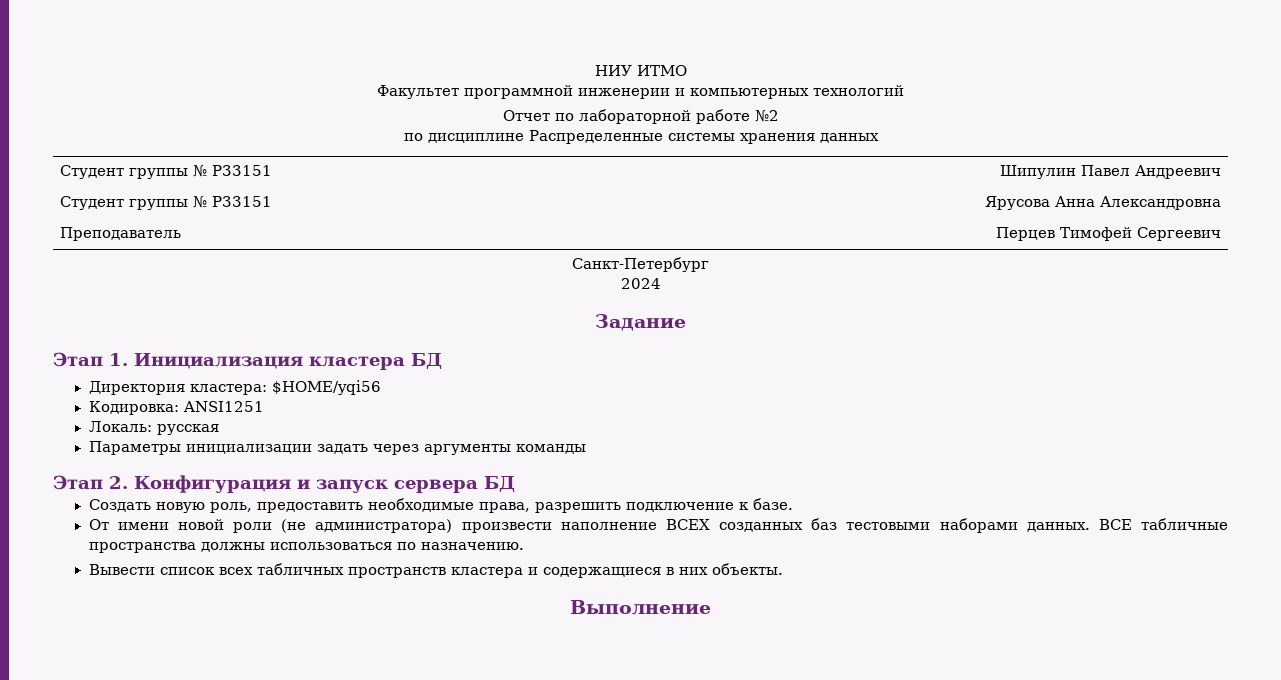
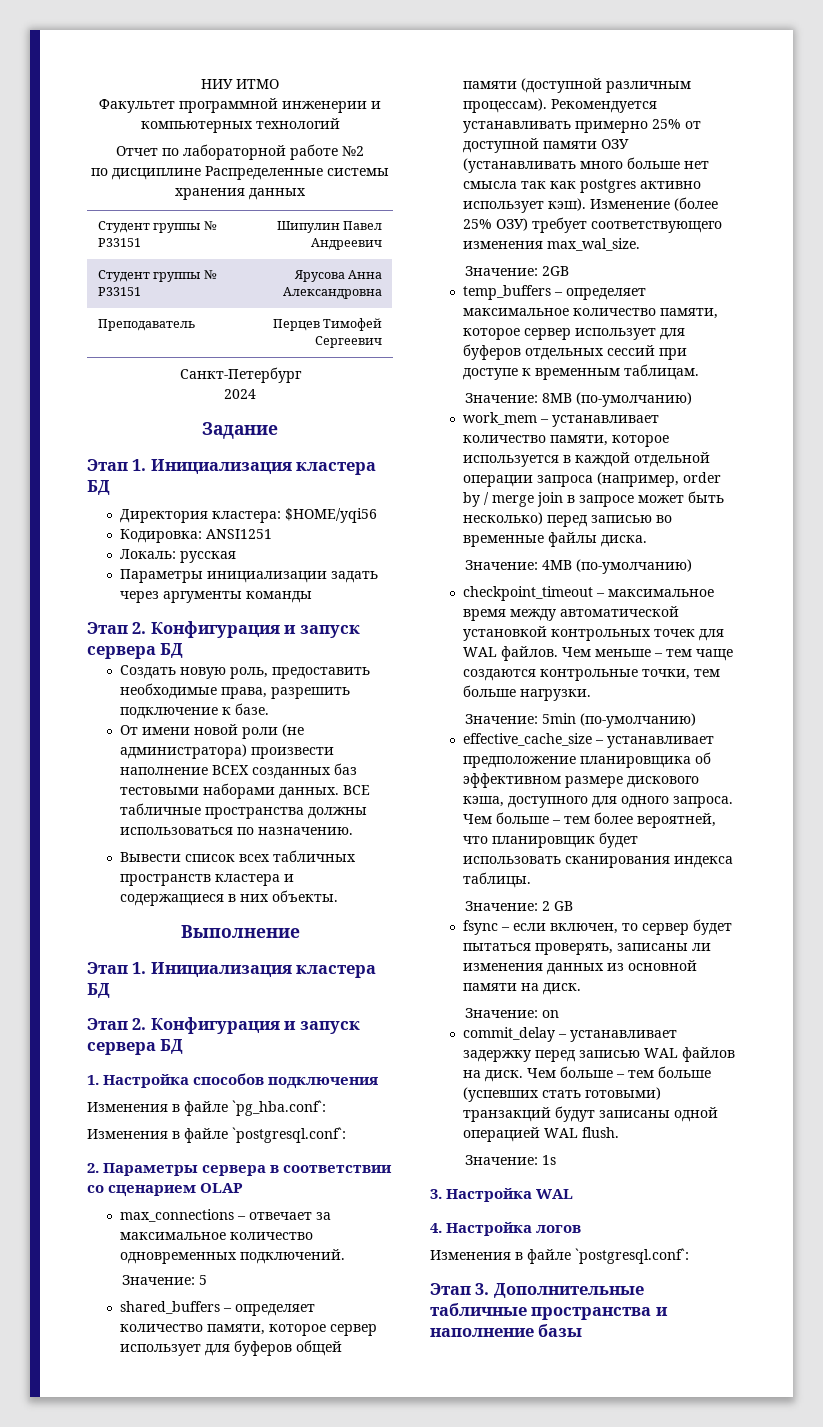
(711, 607) none -> [87,962,377,978] [87,983,110,998] [87,1017,360,1034] [87,1039,184,1055] [87,1073,379,1089] [87,1100,326,1116] [87,1127,346,1143] [87,1163,393,1176] [87,1183,244,1197] [120,1209,332,1222] [120,1232,314,1240] [120,1249,346,1264] [122,1275,208,1285] [120,1301,316,1316] [120,1324,378,1336] [120,1340,343,1356] [463,78,692,93] [463,98,658,113] [463,119,702,133] [463,138,630,153] [463,157,710,173] [463,179,702,193] [463,197,719,213] [463,217,723,233] [463,238,641,251] [465,266,570,276] [463,285,647,300] [463,308,719,319] [463,328,686,340] [463,344,688,360] [463,364,700,380] [465,392,693,407] [463,412,660,427] [463,435,670,447] [463,452,711,467] [463,472,722,487] [463,491,725,507] [463,512,673,527] [463,532,648,547] [465,559,693,574] [463,586,715,601] [463,606,680,621] [463,626,725,641] [463,646,734,661] [463,669,721,681] [463,685,592,701] [465,713,697,728] [463,733,715,748] [463,752,712,768] [463,773,700,788] [463,796,734,808] [463,812,717,828] [463,832,639,848] [463,856,734,868] [463,872,532,888] [465,901,574,911] [463,919,733,935] [463,943,712,955] [463,960,698,975] [463,983,582,995] [465,1008,560,1018] [463,1027,678,1042] [463,1047,736,1062] [463,1066,712,1082] [463,1087,662,1102] [463,1106,719,1122] [463,1127,620,1142] [465,1155,557,1165] [430,1188,574,1202] [430,1222,582,1236] [430,1248,689,1264] [430,1283,644,1298] [430,1303,668,1320] [430,1324,583,1337] // Этап 1. Инициализация кластера БД // Этап 2. Конфигурация и запуск сервера БД // 1. Настройка способов подключения // Изменения в файле `pg_hba.conf`: // Изменения в файле `postgresql.conf`: // 2. Параметры сервера в соответствии со сценарием OLAP // max_connections – отвечает за максимальное количество одновременных подключений. // Значение: 5 // shared_buffers – определяет количество памяти, которое сервер использует для буферов общей памяти (доступной различным процессам). Рекомендуется устанавливать примерно 25% от доступной памяти ОЗУ (устанавливать много больше нет смысла так как postgres активно использует кэш). Изменение (более 25% ОЗУ) требует соответствующего изменения max_wal_size. // Значение: 2GB // temp_buffers – определяет максимальное количество памяти, которое сервер использует для буферов отдельных сессий при доступе к временным таблицам. // Значение: 8MB (по-умолчанию) // work_mem – устанавливает количество памяти, которое используется в каждой отдельной операции запроса (например, order by / merge join в запросе может быть несколько) перед записью во временные файлы диска. // Значение: 4MB (по-умолчанию) // checkpoint_timeout – максимальное время между автоматической установкой контрольных точек для WAL файлов. Чем меньше – тем чаще создаются контрольные точки, тем больше нагрузки. // Значение: 5min (по-умолчанию) // effective_cache_size – устанавливает предположение планировщика об эффективном размере дискового кэша, доступного для одного запроса. Чем больше – тем более вероятней, что планировщик будет использовать сканирования индекса таблицы. // Значение: 2 GB // fsync – если включен, то сервер будет пытаться проверять, записаны ли изменения данных из основной памяти на диск. // Значение: on // commit_delay – устанавливает задержку перед записью WAL файлов на диск. Чем больше – тем больше (успевших стать готовыми) транзакций будут записаны одной операцией WAL flush. // Значение: 1s // 3. Настройка WAL // 4. Настройка логов // Изменения в файле `postgresql.conf`: // Этап 3. Дополнительные табличные пространства и наполнение базы

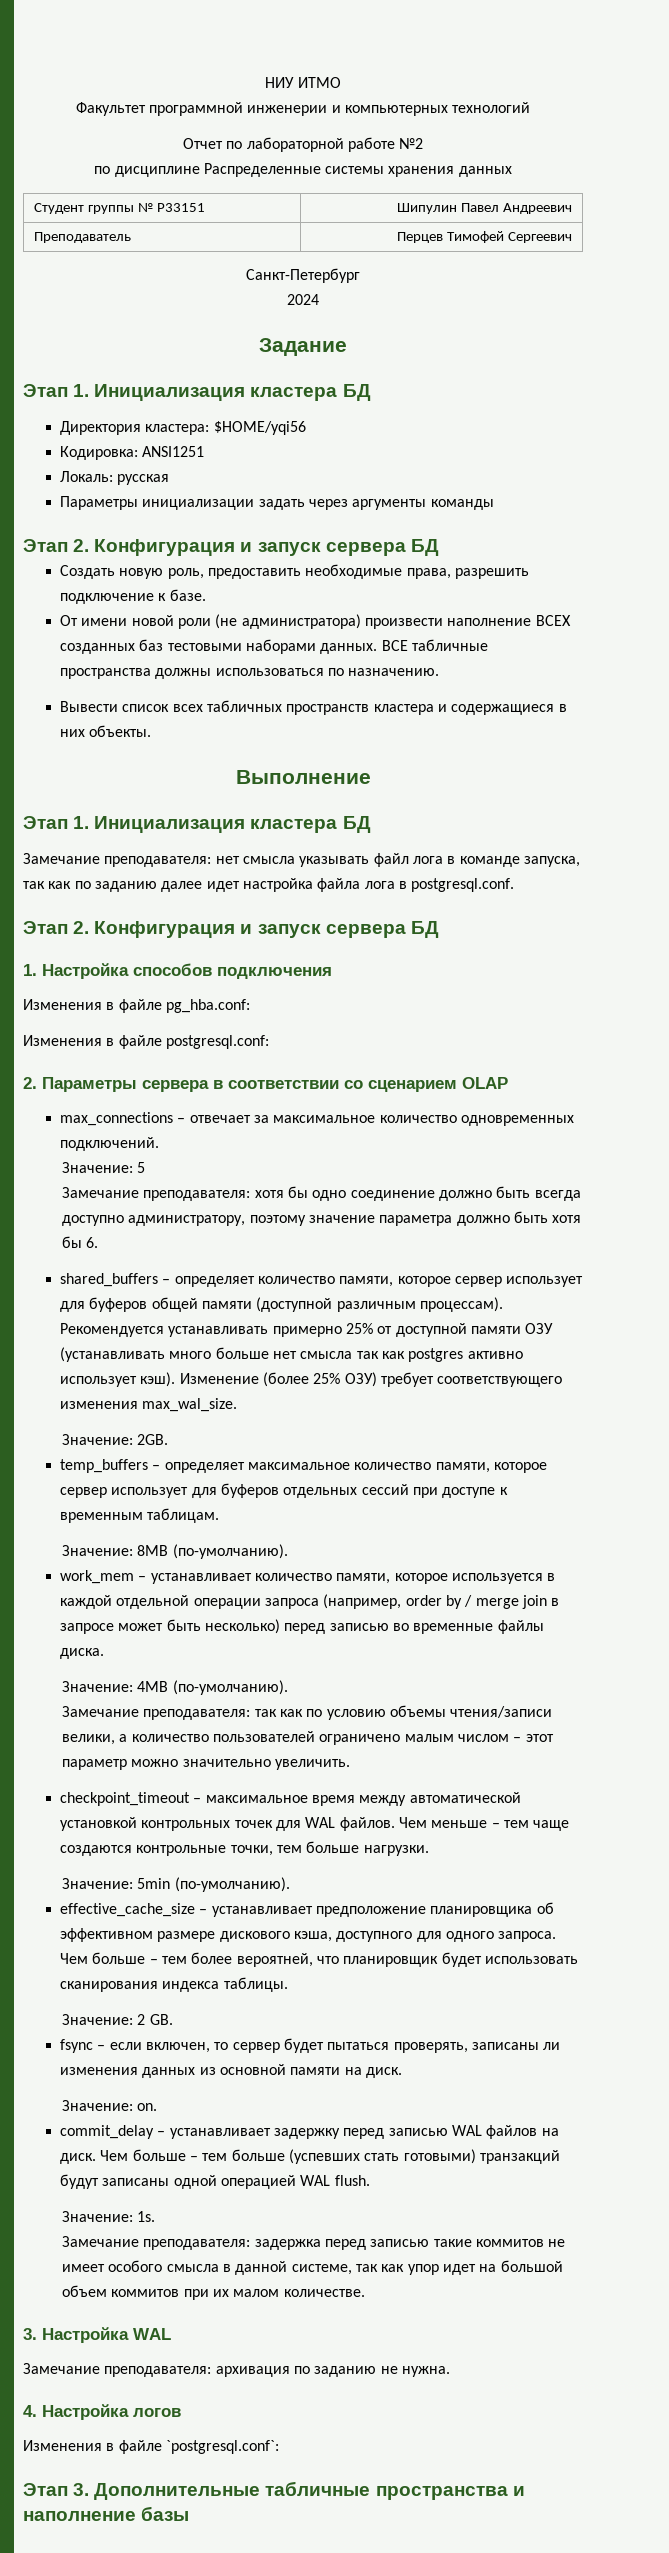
[97,270,217,282] [97,287,141,296] [293,270,383,282] [283,287,383,299] // Студент группы № P33151 | Ярусова Анна Александровна -> (572, 208) none
(110, 990) none -> [23,853,580,867] [23,878,515,892] // Замечание преподавателя: нет смысла указывать файл лога в команде запуска, так как по заданию далее идет настройка файла лога в postgresql.conf.
[232,1100,326,1116] [87,1127,346,1143] `pg_hba.conf`: // Изменения в файле `postgresql.conf`: -> [165,999,250,1013] [23,1035,269,1049] pg_hba.conf: // Изменения в файле postgresql.conf:
(208, 1280) none -> [62,1186,581,1201] [62,1211,582,1226] [62,1236,99,1248] // Замечание преподавателя: хотя бы одно соединение должно быть всегда доступно администратору, поэтому значение параметра должно быть хотя бы 6.
[542,266,570,276] 2GB -> [137,1434,169,1445] 2GB.
[576,392,693,407] (по-умолчанию) -> [172,1544,288,1559] (по-умолчанию).
[576,559,693,574] (по-умолчанию) -> [172,1680,288,1695] [62,1705,553,1720] [62,1731,554,1745] [62,1759,350,1770] (по-умолчанию). // Замечание преподавателя: так как по условию объемы чтения/записи велики, а количество пользователей ограничено малым числом – этот параметр можно значительно увеличить.
[580,713,697,728] (по-умолчанию) -> [174,1877,290,1892] (по-умолчанию).
[554,901,574,911] GB -> [149,2014,173,2025] GB.
[542,1010,560,1018] on -> [137,2103,158,2111] on.
[542,1155,557,1165] [430,1188,574,1202] 1s // 3. Настройка WAL -> [137,2211,156,2222] [62,2236,566,2250] [62,2260,563,2275] [62,2285,365,2300] [23,2327,171,2343] [23,2363,450,2377] 1s. // Замечание преподавателя: задержка перед записью такие коммитов не имеет особого смысла в данной системе, так как упор идет на большой объем коммитов при их малом количестве. // 3. Настройка WAL // Замечание преподавателя: архивация по заданию не нужна.

